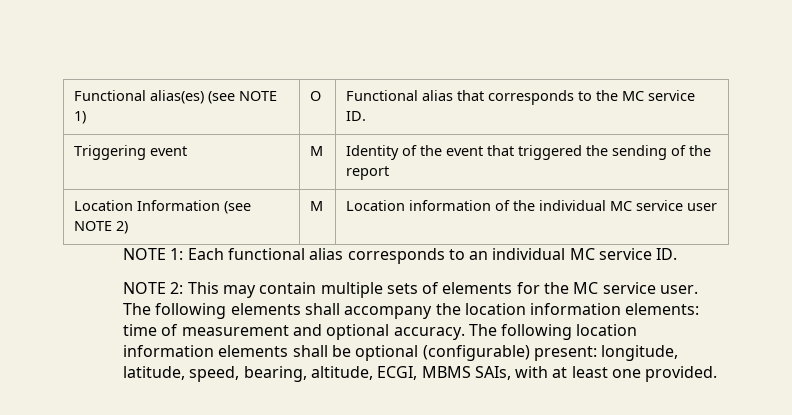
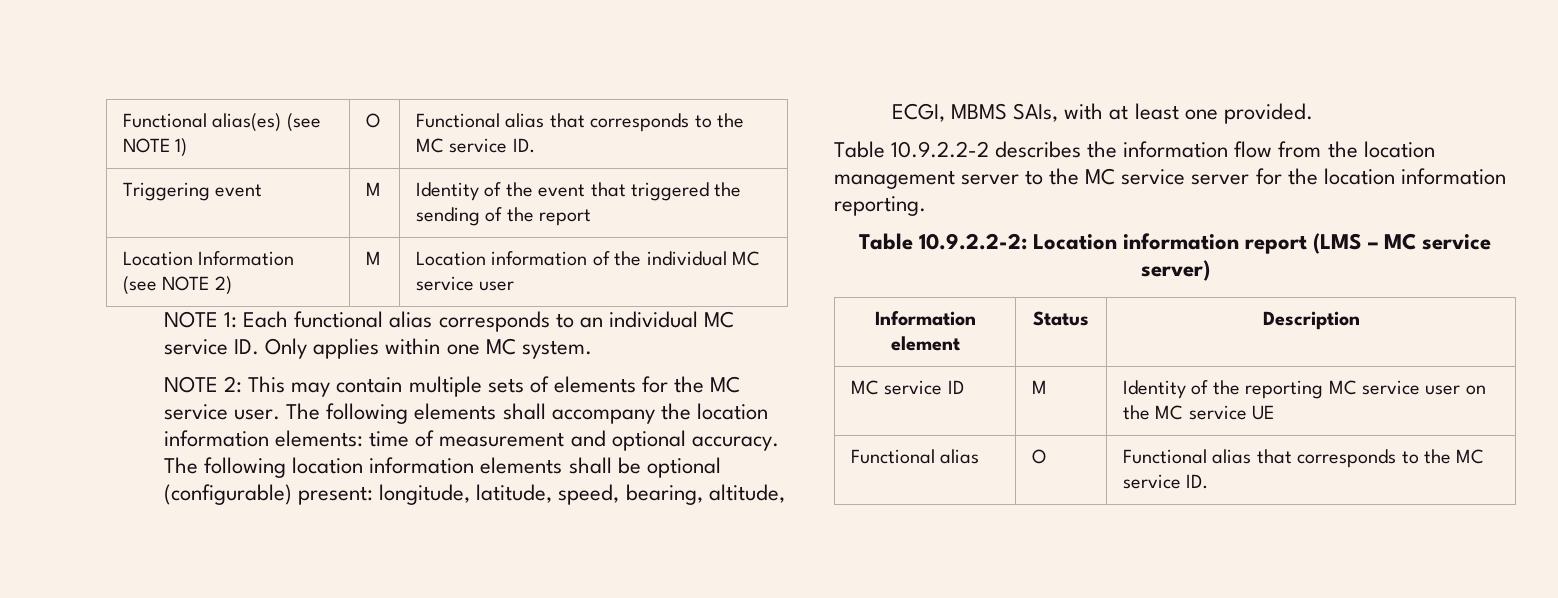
(678, 254) none -> [265,338,592,359] Only applies within one MC system.
(718, 374) none -> [834,141,1435,158] [834,168,1506,189] [834,196,926,216] [858,233,1492,254] [1140,260,1210,281] [874,311,976,326] [890,336,960,351] [1033,311,1089,326] [1262,311,1360,330] [851,380,964,395] [1032,380,1048,394] [1123,380,1486,399] [1123,405,1275,420] [851,449,980,464] [1032,449,1047,464] [1123,449,1485,468] [1123,474,1209,489] // Table 10.9.2.2-2 describes the information flow from the location management server to the MC service server for the location information reporting. // Table 10.9.2.2-2: Location information report (LMS – MC service server) // Information element | Status | Description // MC service ID | M | Identity of the reporting MC service user on the MC service UE // Functional alias | O | Functional alias that corresponds to the MC service ID.

